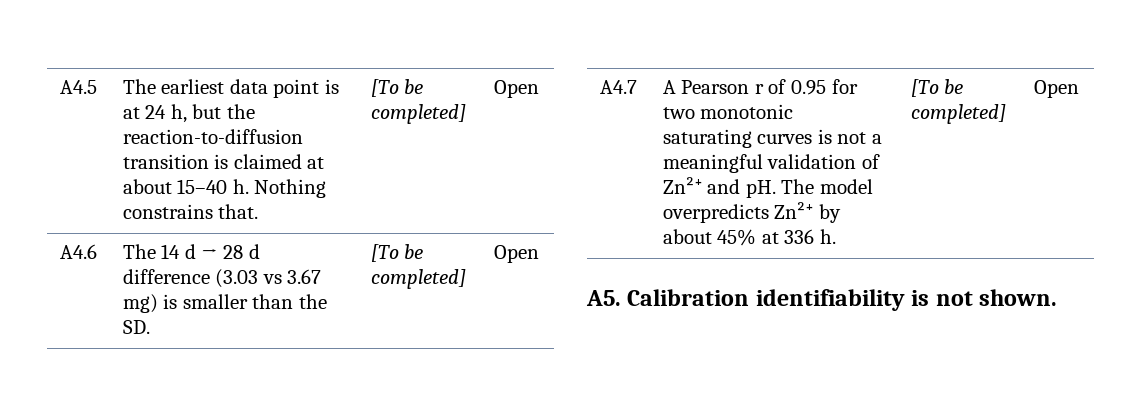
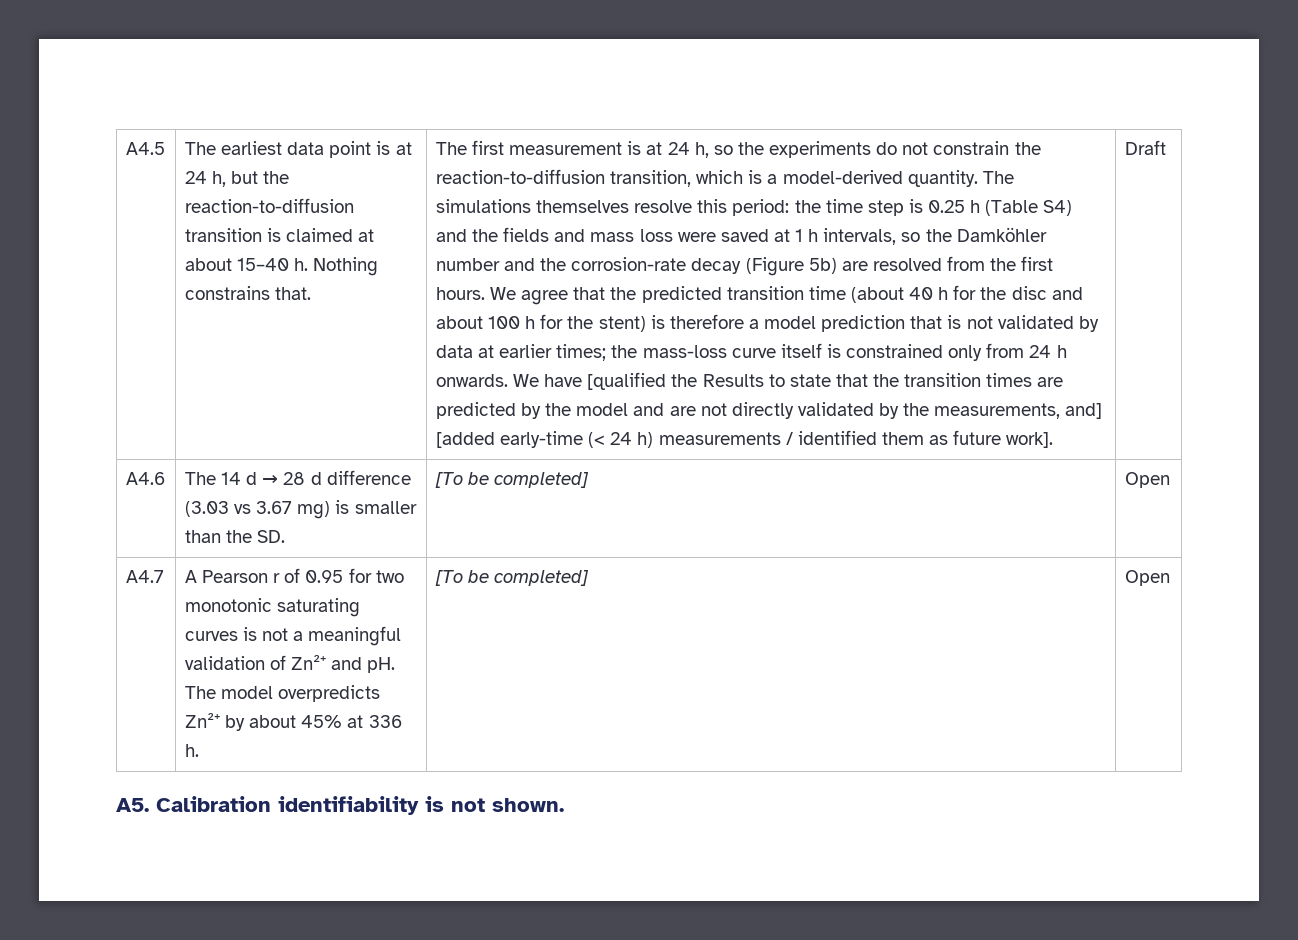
[370,79,424,97] [370,104,466,124] [493,80,539,98] [To be completed] | Open -> [435,140,1041,158] [435,169,1014,187] [435,199,1073,216] [435,227,1047,245] [435,256,1054,276] [435,285,1083,305] [435,314,1099,332] [435,343,1067,361] [435,372,1064,390] [435,402,1103,419] [435,430,1054,448] [1124,140,1166,155] The first measurement is at 24 h, so the experiments do not constrain the reaction-to-diffusion transition, which is a model-derived quantity. The simulations themselves resolve this period: the time step is 0.25 h (Table S4) and the fields and mass loss were saved at 1 h intervals, so the Damköhler number and the corrosion-rate decay (Figure 5b) are resolved from the first hours. We agree that the predicted transition time (about 40 h for the disc and about 100 h for the stent) is therefore a model prediction that is not validated by data at earlier times; the mass-loss curve itself is constrained only from 24 h onwards. We have [qualified the Results to state that the transition times are predicted by the model and are not directly validated by the measurements, and] [added early-time (< 24 h) measurements / identified them as future work]. | Draft

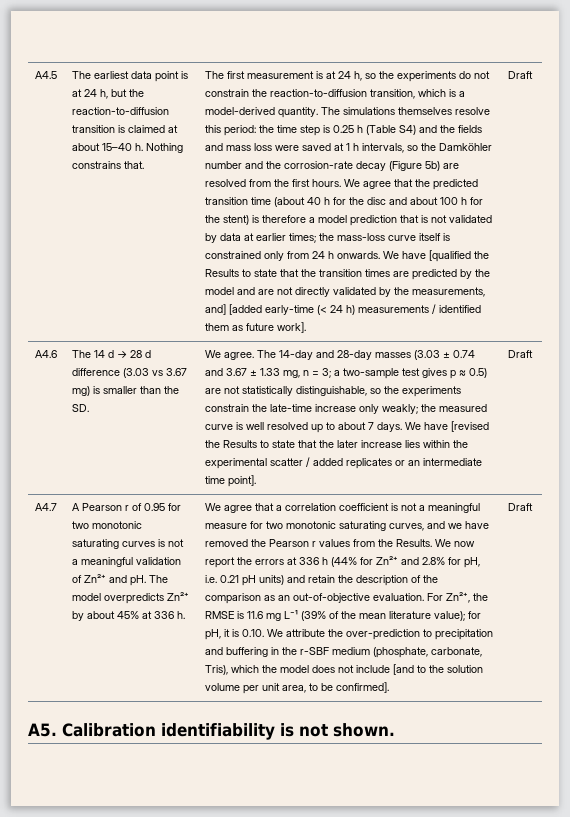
[434,472,590,488] [1124,472,1170,488] [To be completed] | Open -> [205,350,476,360] [205,368,488,379] [205,386,462,397] [205,404,488,414] [205,421,490,433] [205,440,469,448] [205,457,483,469] [205,475,257,487] [508,350,534,358] We agree. The 14-day and 28-day masses (3.03 ± 0.74 and 3.67 ± 1.33 mg, n = 3; a two-sample test gives p ≈ 0.5) are not statistically distinguishable, so the experiments constrain the late-time increase only weakly; the measured curve is well resolved up to about 7 days. We have [revised the Results to state that the later increase lies within the experimental scatter / added replicates or an intermediate time point]. | Draft
[434,570,590,586] [1124,570,1170,586] [To be completed] | Open -> [205,503,481,513] [205,521,490,531] [205,539,476,547] [205,556,481,568] [205,575,439,586] [205,592,489,604] [205,610,482,621] [205,629,494,640] [205,647,483,658] [205,664,484,675] [205,682,390,694] [508,503,534,511] We agree that a correlation coefficient is not a meaningful measure for two monotonic saturating curves, and we have removed the Pearson r values from the Results. We now report the errors at 336 h (44% for Zn²⁺ and 2.8% for pH, i.e. 0.21 pH units) and retain the description of the comparison as an out-of-objective evaluation. For Zn²⁺, the RMSE is 11.6 mg L⁻¹ (39% of the mean literature value); for pH, it is 0.10. We attribute the over-prediction to precipitation and buffering in the r-SBF medium (phosphate, carbonate, Tris), which the model does not include [and to the solution volume per unit area, to be confirmed]. | Draft

